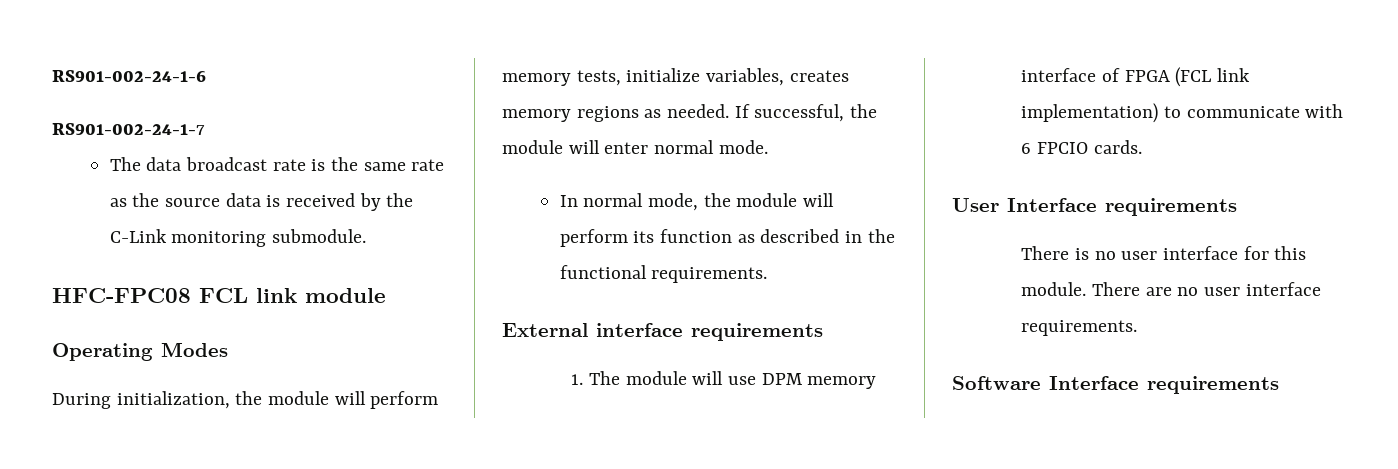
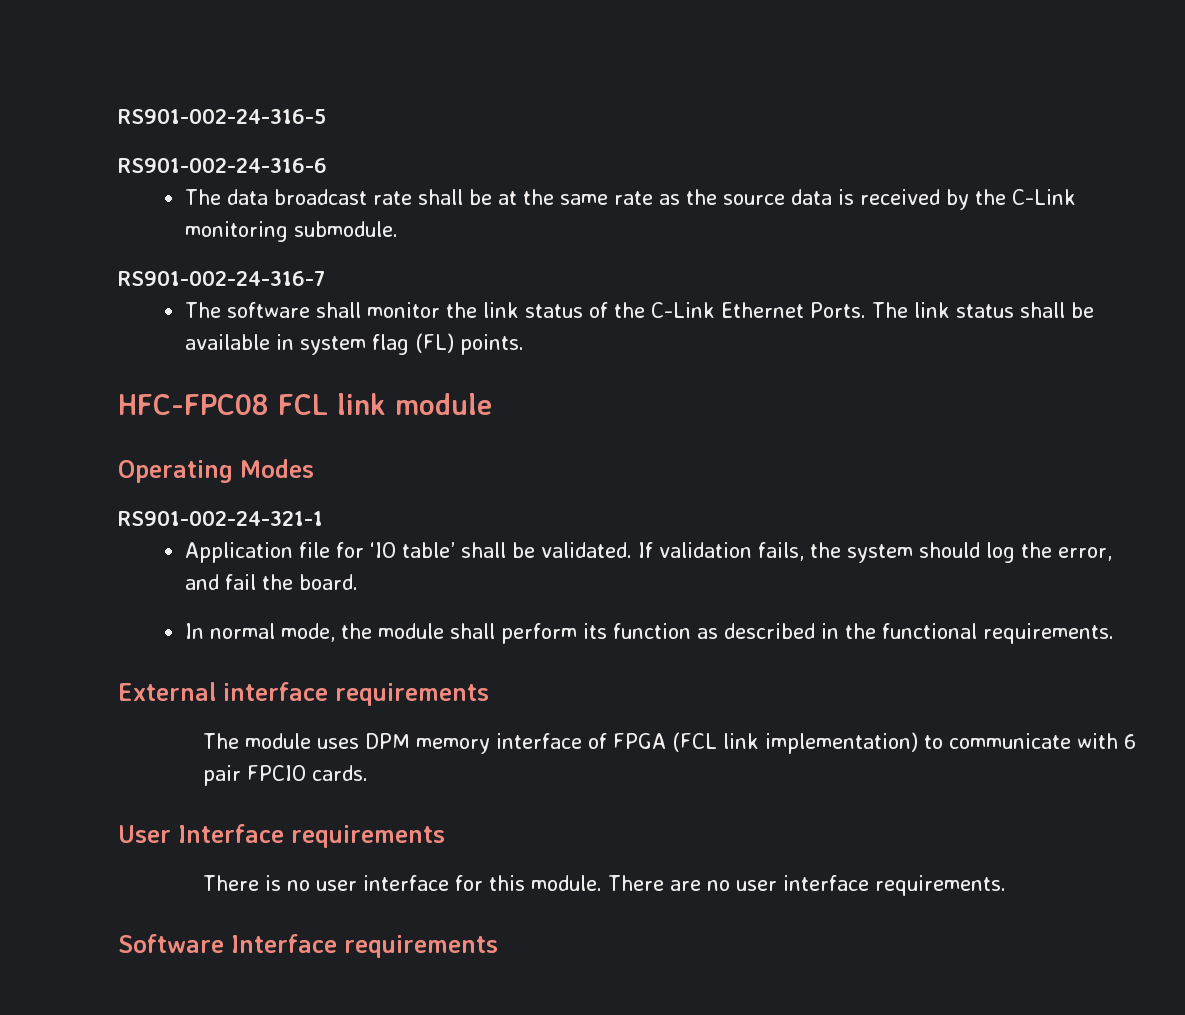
[52,70,206,82] [52,123,205,135] RS901-002-24-1-6 // RS901-002-24-1-7 -> [118,108,326,124] [118,157,327,173] RS901-002-24-316-5 // RS901-002-24-316-6
[311,159,326,171] is -> [417,189,517,205] shall be at
(367, 236) none -> [118,270,325,286] [184,302,1094,318] [184,333,524,355] // RS901-002-24-316-7 // The software shall monitor the link status of the C-Link Ethernet Ports. The link status shall be available in system flag (FL) points.
[52,391,439,409] [502,68,849,86] [502,104,878,122] [502,140,768,154] During initialization, the module will perform memory tests, initialize variables, creates memory regions as needed. If successful, the module will enter normal mode. -> [118,510,323,526] [184,542,1112,563] [184,574,358,590] RS901-002-24-321-1 // Application file for ‘IO table’ shall be validated. If validation fails, the system should log the error, and fail the board.
[803,193,835,207] will -> [449,623,495,639] shall
[571,374,584,385] 1. -> (489, 694) none
[692,371,756,385] will use -> [317,738,360,749] uses
(1032, 148) none -> [203,765,242,786] pair

